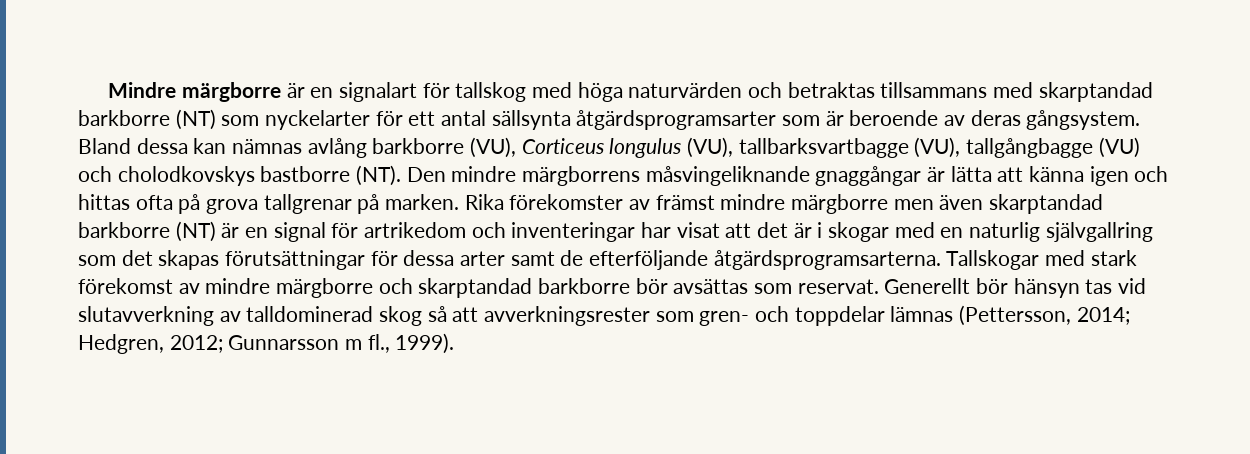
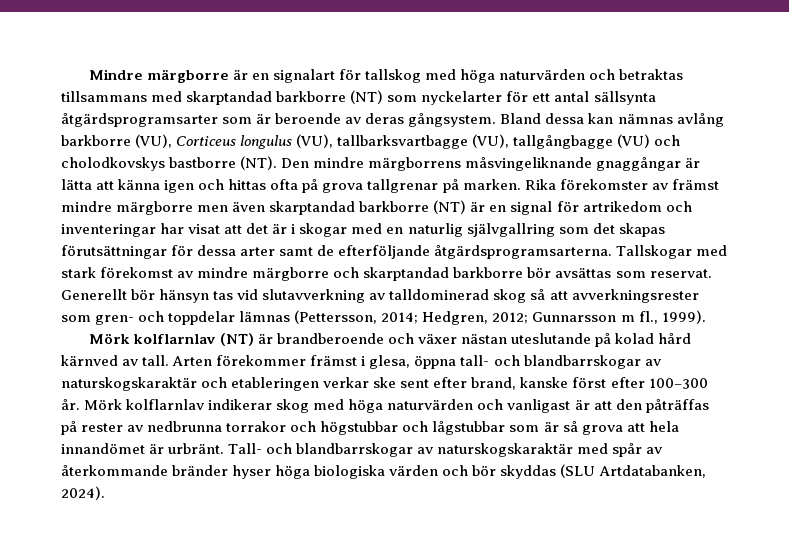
(455, 343) none -> [88,333,692,347] [61,355,662,369] [61,377,708,391] [61,399,709,413] [61,421,679,435] [61,443,664,457] [61,464,706,479] [61,486,105,500] // Mörk kolflarnlav (NT) är brandberoende och växer nästan uteslutande på kolad hård kärnved av tall. Arten förekommer främst i glesa, öppna tall- och blandbarrskogar av naturskogskaraktär och etableringen verkar ske sent efter brand, kanske först efter 100–300 år. Mörk kolflarnlav indikerar skog med höga naturvärden och vanligast är att den påträffas på rester av nedbrunna torrakor och högstubbar och lågstubbar som är så grova att hela innandömet är urbränt. Tall- och blandbarrskogar av naturskogskaraktär med spår av återkommande bränder hyser höga biologiska värden och bör skyddas (SLU Artdatabanken, 2024).

